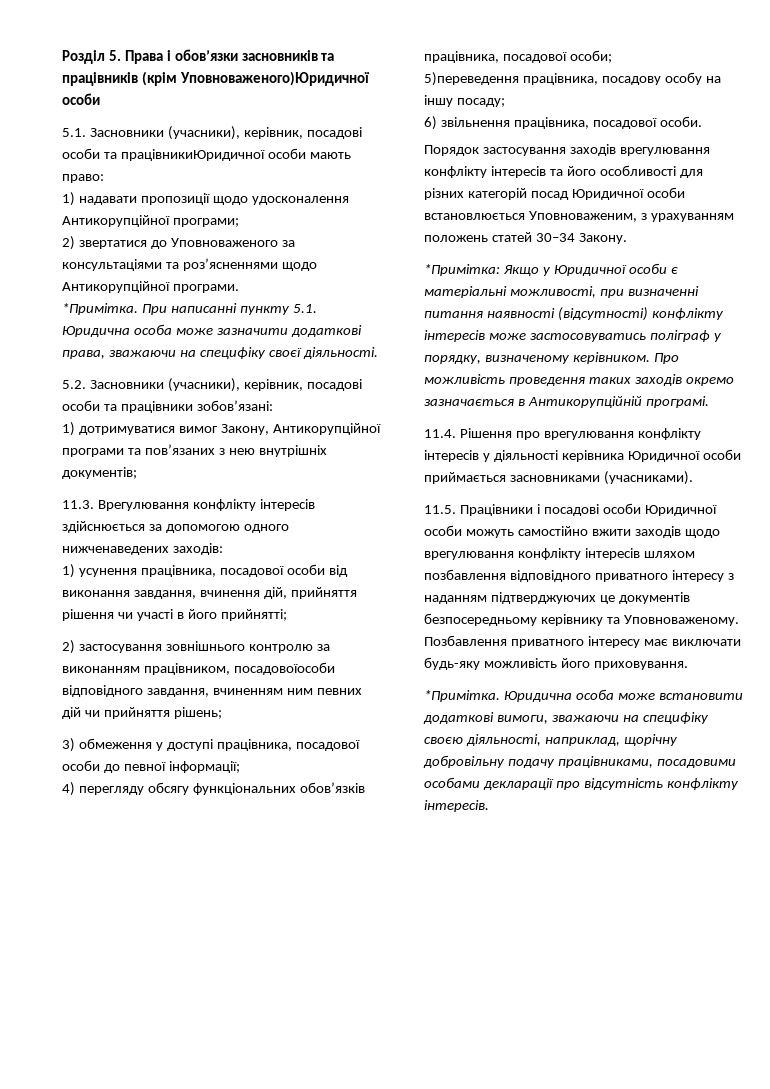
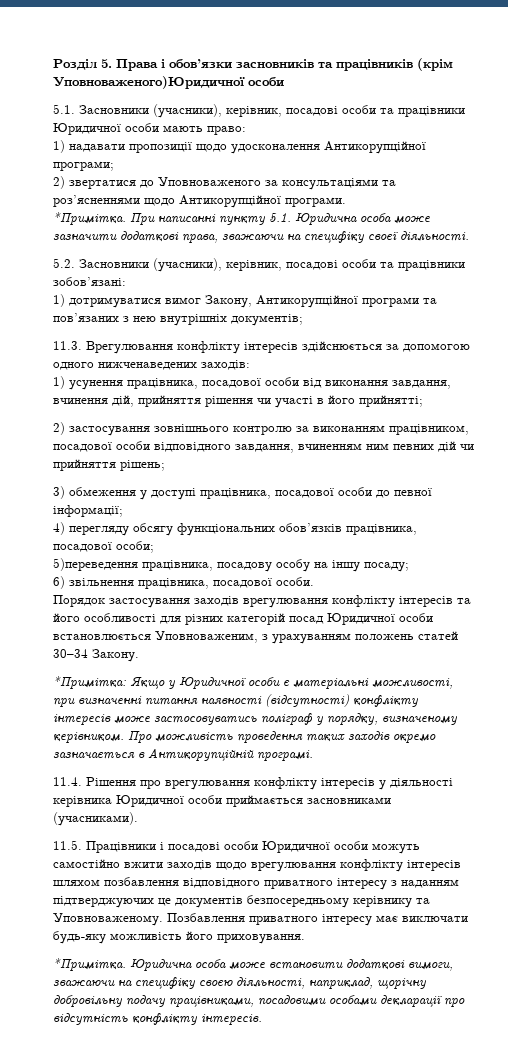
[120,149,265,161] працівникиЮридичної -> [398,106,465,117] [53,123,121,135] працівники Юридичної
[233,662,335,675] посадовоїособи -> [53,441,150,452] посадової особи

